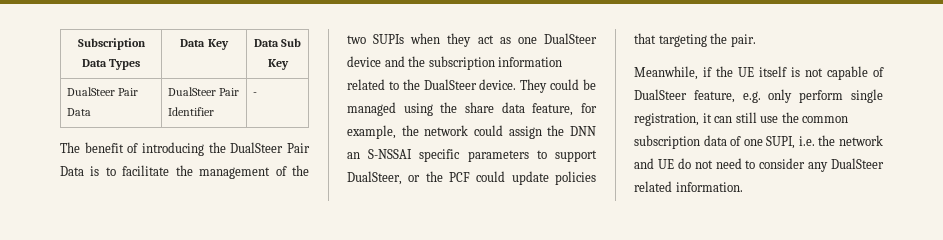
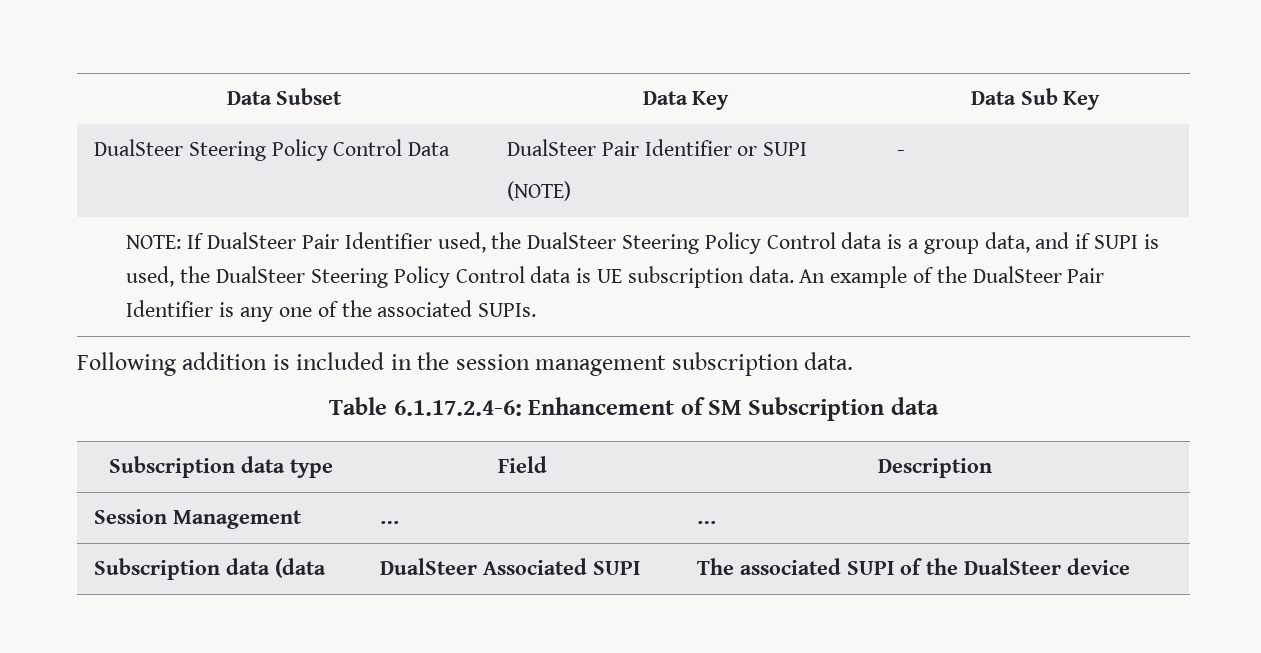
[77,38,146,50] [81,59,141,70] Subscription Data Types -> [226,88,343,105] Data Subset
[118,88,139,96] Pair -> [188,139,403,161] Steering Policy Control
[253,92,258,96] [60,142,310,156] [60,165,309,179] [347,33,597,47] [347,56,563,70] [347,79,596,93] [347,102,597,116] [347,125,596,139] [347,149,597,162] [347,171,596,185] [634,33,756,47] [634,66,884,80] [634,89,883,103] [634,112,849,126] [634,135,883,149] [634,158,884,172] [634,181,743,192] | - // The benefit of introducing the DualSteer Pair Data is to facilitate the management of the two SUPIs when they act as one DualSteer device and the subscription information related to the DualSteer device. They could be managed using the share data feature, for example, the network could assign the DNN an S-NSSAI specific parameters to support DualSteer, or the PCF could update policies that targeting the pair. // Meanwhile, if the UE itself is not capable of DualSteer feature, e.g. only perform single registration, it can still use the common subscription data of one SUPI, i.e. the network and UE do not need to consider any DualSteer related information. -> [737,142,808,156] [506,181,571,201] [896,150,905,156] [126,232,1159,254] [126,266,1105,288] [126,300,537,322] [77,352,854,376] [329,397,939,421] [108,456,333,478] [497,456,547,473] [878,458,992,478] [93,509,302,529] [379,521,399,524] [696,521,716,524] [93,558,326,580] [379,558,640,575] [696,558,1130,575] or SUPI // (NOTE) | - // NOTE: If DualSteer Pair Identifier used, the DualSteer Steering Policy Control data is a group data, and if SUPI is used, the DualSteer Steering Policy Control data is UE subscription data. An example of the DualSteer Pair Identifier is any one of the associated SUPIs. // Following addition is included in the session management subscription data. // Table 6.1.17.2.4-6: Enhancement of SM Subscription data // Subscription data type | Field | Description // Session Management | … | … // Subscription data (data | DualSteer Associated SUPI | The associated SUPI of the DualSteer device

